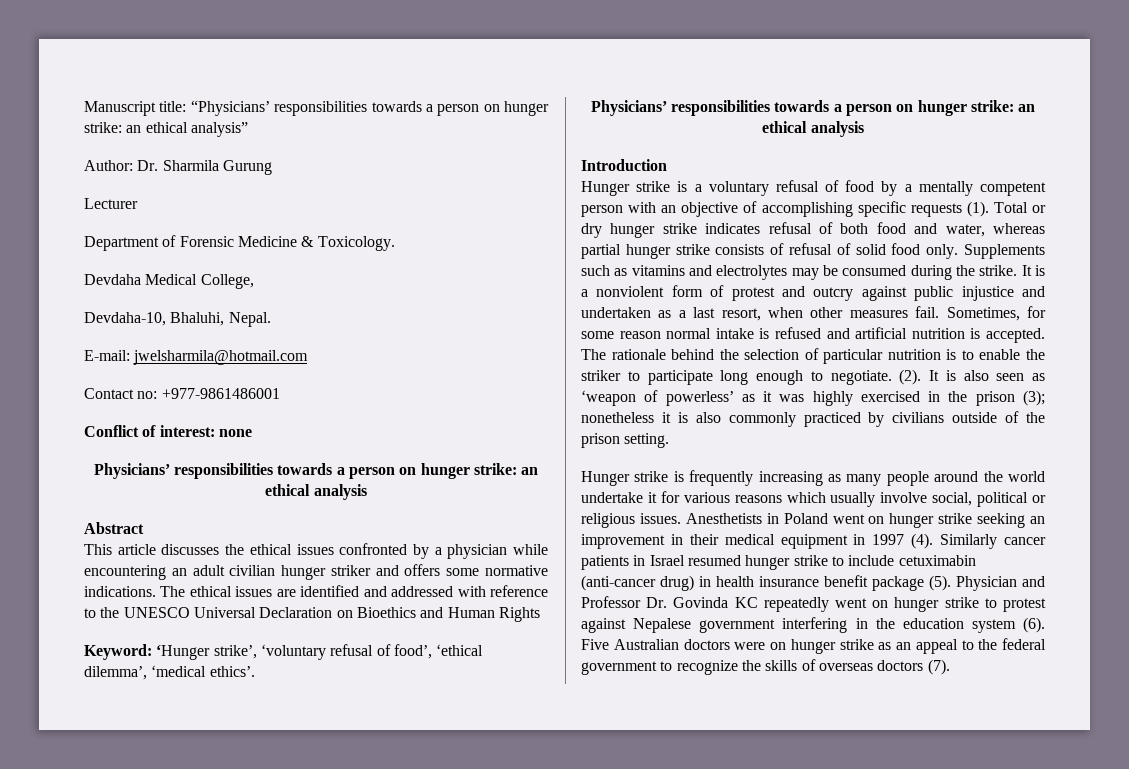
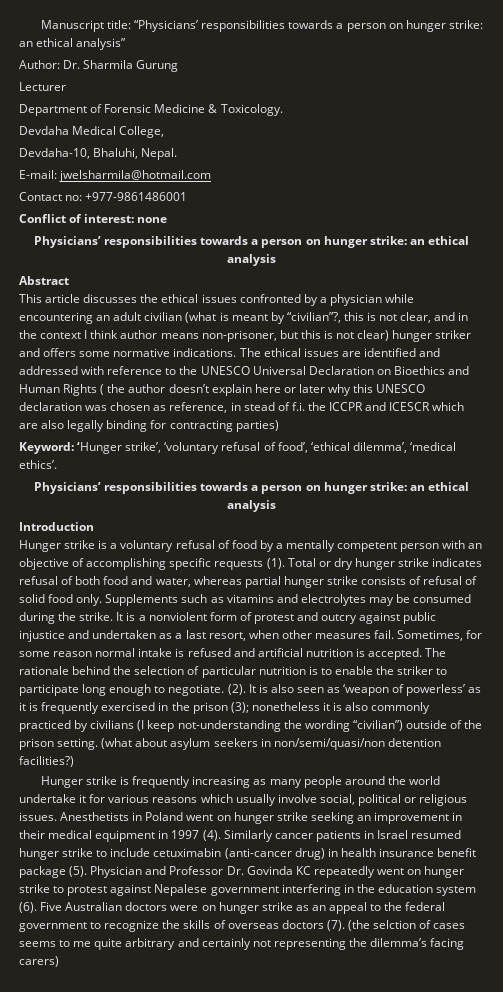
(276, 570) none -> [185,312,469,324] [19,330,390,342] (what is meant by “civilian”?, this is not clear, and in the context I think author means non-prisoner, but this is not clear)
(540, 614) none -> [100,384,426,396] [19,402,465,413] [19,420,279,432] ( the author doesn’t explain here or later why this UNESCO declaration was chosen as reference, in stead of f.i. the ICCPR and ICESCR which are also legally binding for contracting parties)
[779,391,853,406] was highly -> [29,702,100,714] is frequently
(945, 417) none -> [137,720,403,732] (I keep not-understanding the wording “civilian”)
(670, 440) none -> [101,738,441,750] [19,756,74,767] (what about asylum seekers in non/semi/quasi/non detention facilities?)
(950, 667) none -> [347,920,466,931] [19,938,465,950] [19,956,59,967] (the selction of cases seems to me quite arbitrary and certainly not representing the dilemma’s facing carers)

